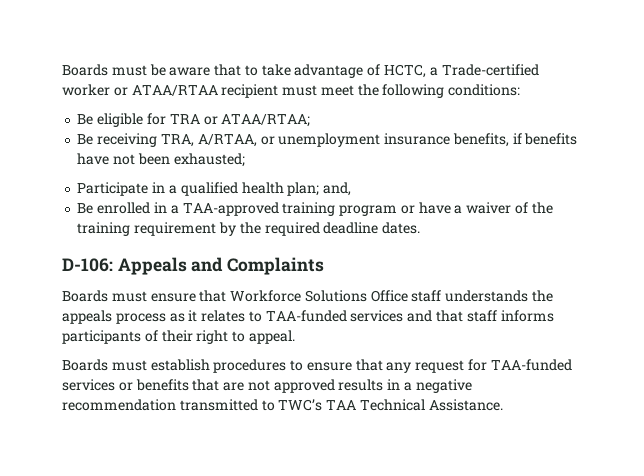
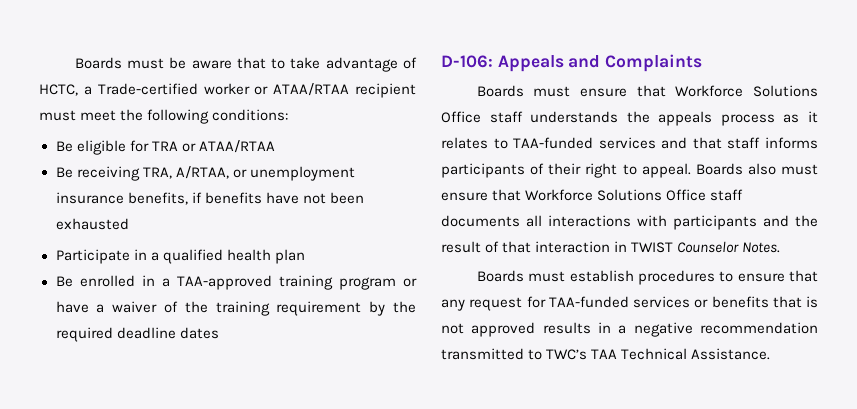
[221,114,311,127] ATAA/RTAA; -> [198,140,275,153] ATAA/RTAA
[173,153,245,167] exhausted; -> [55,218,129,230] exhausted
[287,182,352,196] plan; and, -> [274,249,305,264] plan
[382,222,421,234] dates. -> [179,327,219,339] dates
(295, 337) none -> [695,163,818,175] [441,189,744,201] [441,215,818,230] [441,241,781,253] Boards also must ensure that Workforce Solutions Office staff documents all interactions with participants and the result of that interaction in TWIST Counselor Notes.
[223,382,245,391] are -> [806,296,818,308] is

